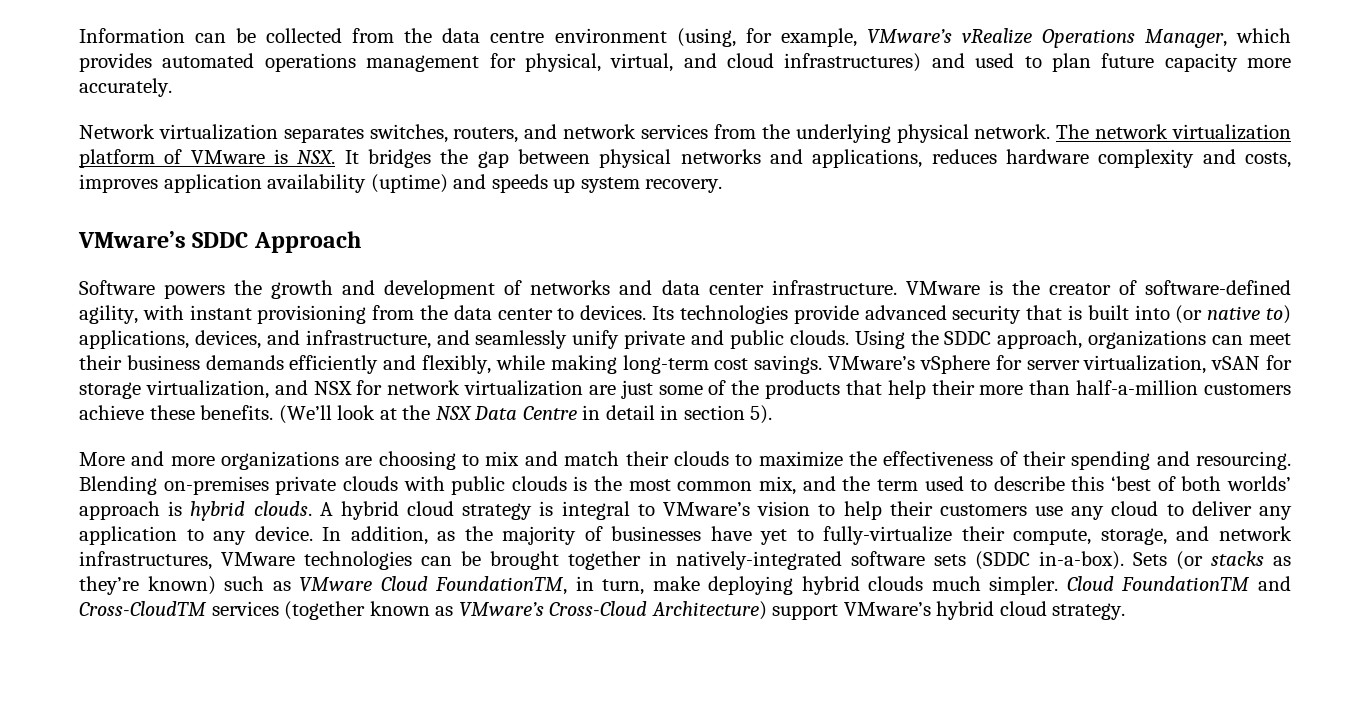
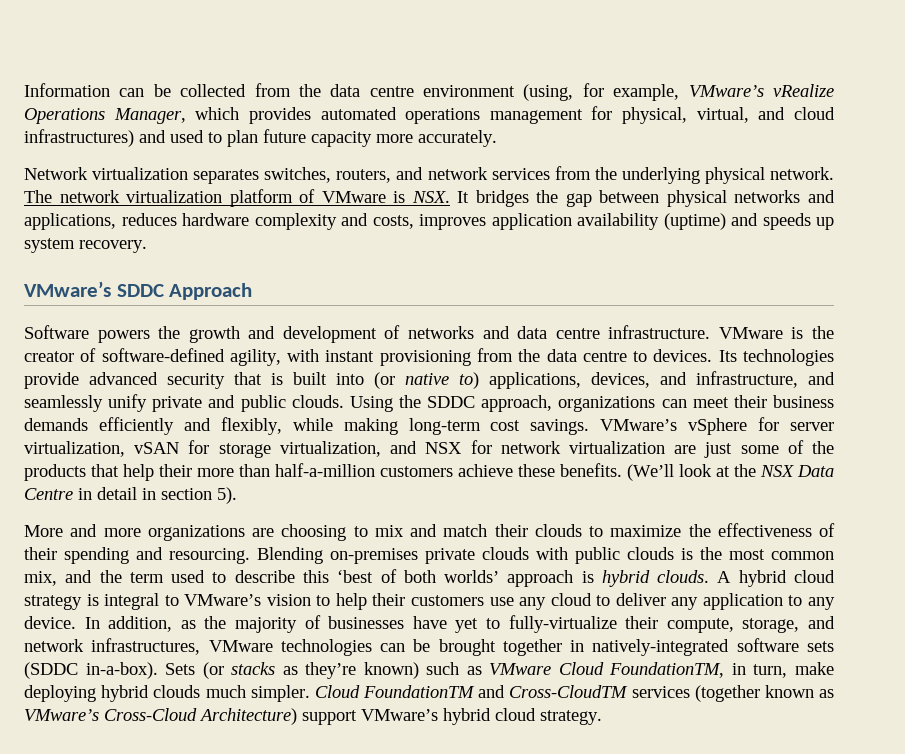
[708,283,764,295] center -> [555,328,600,339] centre
[497,308,553,320] center -> [582,351,627,362] centre

